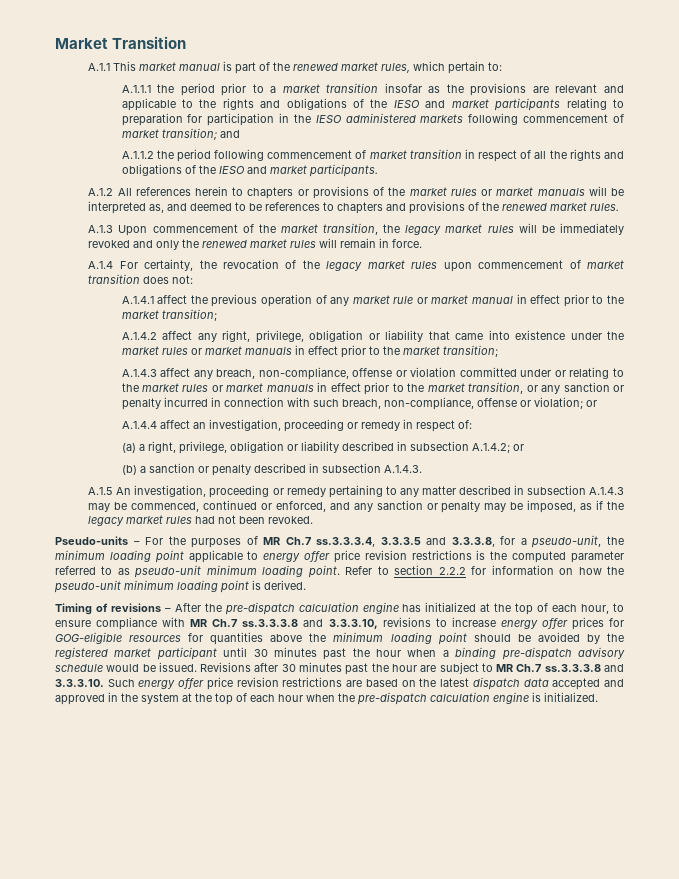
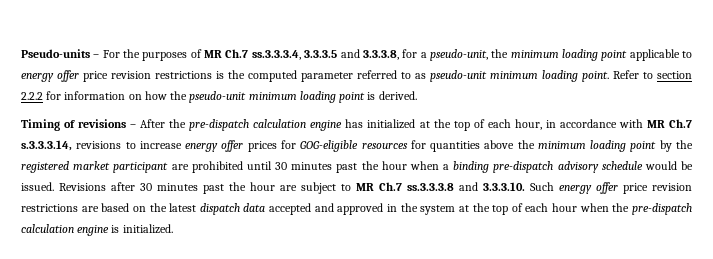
[55,36,187,49] [88,61,503,74] [121,83,624,96] [121,98,624,111] [121,113,624,126] [121,128,240,140] [121,149,625,162] [121,164,378,177] [88,186,625,199] [88,201,620,214] [88,223,624,236] [88,238,423,250] [88,259,624,272] [88,274,194,284] [121,294,624,307] [121,309,217,321] [121,330,624,343] [121,345,498,358] [121,367,624,380] [121,382,624,395] [121,397,597,410] [121,419,472,432] [121,441,524,454] [121,463,422,476] [88,485,624,498] [88,500,625,513] [88,515,314,526] Market Transition // A.1.1 This market manual is part of the renewed market rules, which pertain to: // A.1.1.1 the period prior to a market transition insofar as the provisions are relevant and applicable to the rights and obligations of the IESO and market participants relating to preparation for participation in the IESO administered markets following commencement of market transition; and // A.1.1.2 the period following commencement of market transition in respect of all the rights and obligations of the IESO and market participants. // A.1.2 All references herein to chapters or provisions of the market rules or market manuals will be interpreted as, and deemed to be references to chapters and provisions of the renewed market rules. // A.1.3 Upon commencement of the market transition, the legacy market rules will be immediately revoked and only the renewed market rules will remain in force. // A.1.4 For certainty, the revocation of the legacy market rules upon commencement of market transition does not: // A.1.4.1 affect the previous operation of any market rule or market manual in effect prior to the market transition; // A.1.4.2 affect any right, privilege, obligation or liability that came into existence under the market rules or market manuals in effect prior to the market transition; // A.1.4.3 affect any breach, non-compliance, offense or violation committed under or relating to the market rules or market manuals in effect prior to the market transition, or any sanction or penalty incurred in connection with such breach, non-compliance, offense or violation; or // A.1.4.4 affect an investigation, proceeding or remedy in respect of: // (a) a right, privilege, obligation or liability described in subsection A.1.4.2; or // (b) a sanction or penalty described in subsection A.1.4.3. // A.1.5 An investigation, proceeding or remedy pertaining to any matter described in subsection A.1.4.3 may be commenced, continued or enforced, and any sanction or penalty may be imposed, as if the legacy market rules had not been revoked. // -> (21, 53) none
[613,603,624,612] [55,617,378,630] to ensure compliance with MR Ch.7 ss.3.3.3.8 and 3.3.3.10, -> [545,119,692,128] [21,140,72,151] in accordance with MR Ch.7 s.3.3.3.14,
[473,632,580,642] should be avoided -> (657, 146) none
(217, 653) none -> [171,161,243,173] are prohibited

